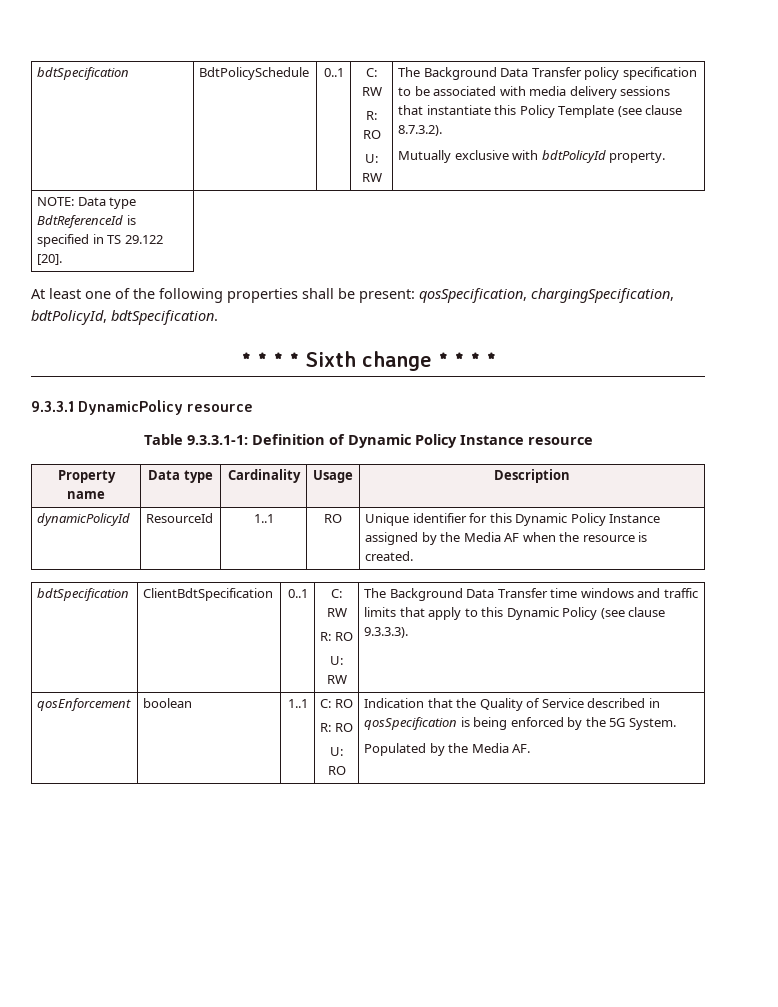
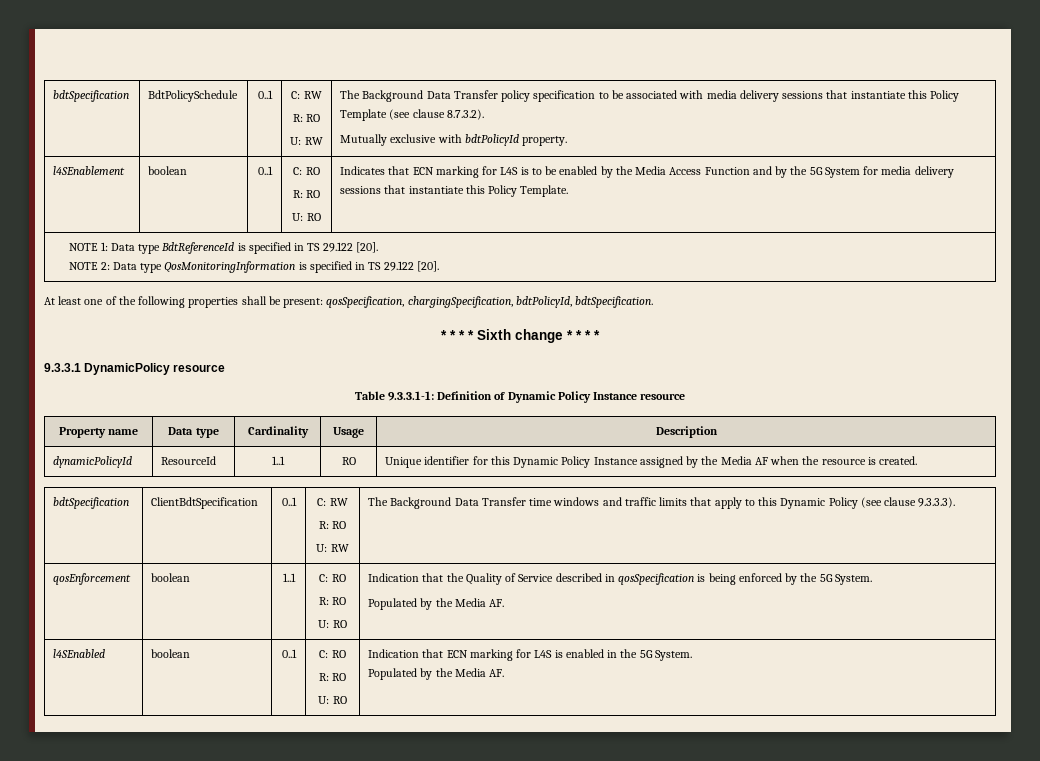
[37,197,75,206] NOTE: -> [53,166,126,175] [148,166,188,175] [257,166,273,175] [293,167,320,175] [292,190,321,198] [292,213,321,221] [340,166,954,178] [340,185,569,197] [69,242,108,251] l4SEnablement | boolean | 0..1 | C: RO // R: RO // U: RO | Indicates that ECN marking for L4S is to be enabled by the Media Access Function and by the 5G System for media delivery sessions that instantiate this Policy Template. // NOTE 1:
(63, 259) none -> [69,261,439,273] // NOTE 2: Data type QosMonitoringInformation is specified in TS 29.122 [20].
(531, 748) none -> [53,649,106,658] [151,649,191,658] [281,649,297,658] [319,650,346,658] [318,673,347,681] [318,696,347,704] [368,649,692,661] [368,668,505,680] // l4SEnabled | boolean | 0..1 | C: RO // R: RO // U: RO | Indication that ECN marking for L4S is enabled in the 5G System. // Populated by the Media AF.

